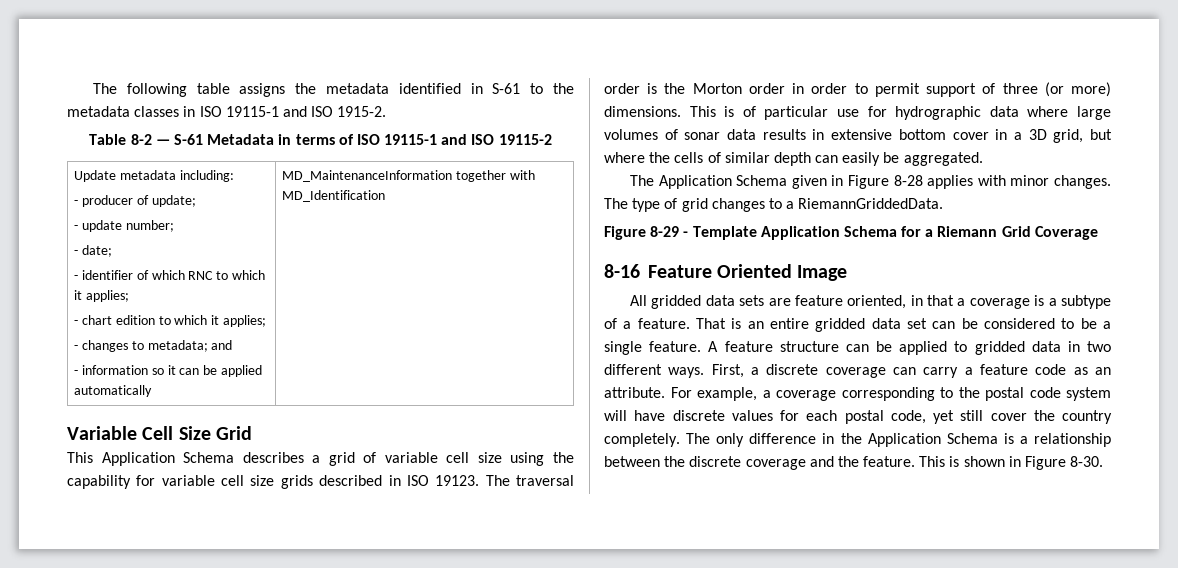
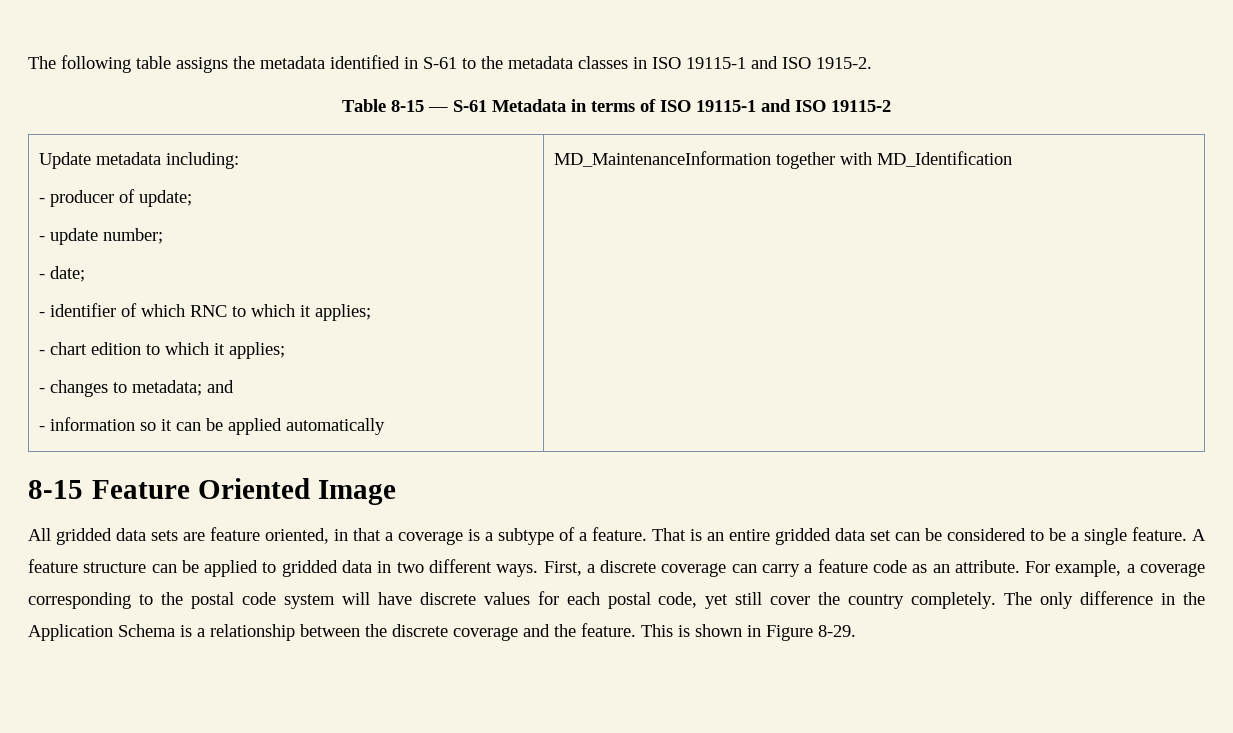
[130,134,152,145] 8-2 -> [391,100,424,112] 8-15
[67,426,252,440] [67,452,574,466] [67,475,575,489] [604,82,1111,97] [604,106,1111,120] [604,129,1112,143] [604,152,983,166] [630,175,1111,189] [604,198,944,212] [604,226,1098,240] [604,264,640,278] Variable Cell Size Grid // This Application Schema describes a grid of variable cell size using the capability for variable cell size grids described in ISO 19123. The traversal order is the Morton order in order to permit support of three (or more) dimensions. This is of particular use for hydrographic data where large volumes of sonar data results in extensive bottom cover in a 3D grid, but where the cells of similar depth can easily be aggregated. // The Application Schema given in Figure 8-28 applies with minor changes. The type of grid changes to a RiemannGriddedData. // Figure 8-29 - Template Application Schema for a Riemann Grid Coverage // 8-16 -> [28,480,83,499] 8-15
[1070,456,1104,467] 8-30. -> [818,625,856,637] 8-29.

